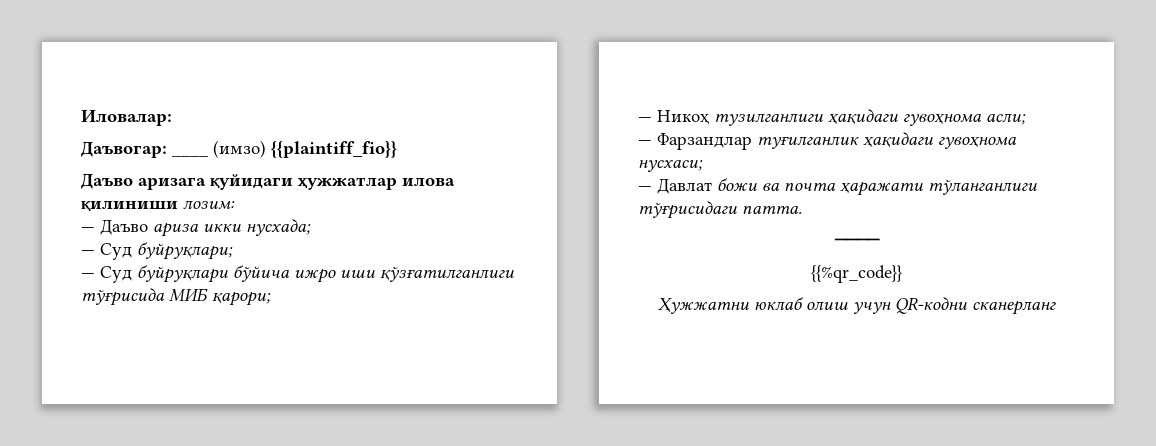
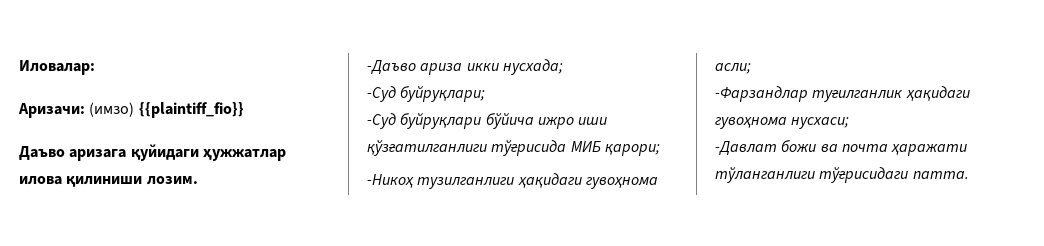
[81,142,208,158] Даъвогар: ____ -> [18,103,85,118] Аризачи:
[183,200,235,210] [81,219,148,235] лозим: // — Даъво -> [146,176,198,185] [367,60,416,75] лозим. // -Даъво
[81,243,132,260] — Суд -> [367,86,396,102] -Суд
[81,266,132,283] — Суд -> [367,113,396,129] -Суд
[638,110,709,125] — Никоҳ -> [367,174,414,188] -Никоҳ
[638,133,752,150] — Фарзандлар -> [715,86,808,102] -Фарзандлар
[638,178,712,194] — Давлат -> [715,141,777,156] -Давлат
[833,238,880,246] [811,265,902,283] [658,297,1056,315] // ──── // {{%qr_code}} // Ҳужжатни юклаб олиш учун QR-кодни сканерланг -> (969, 175) none

